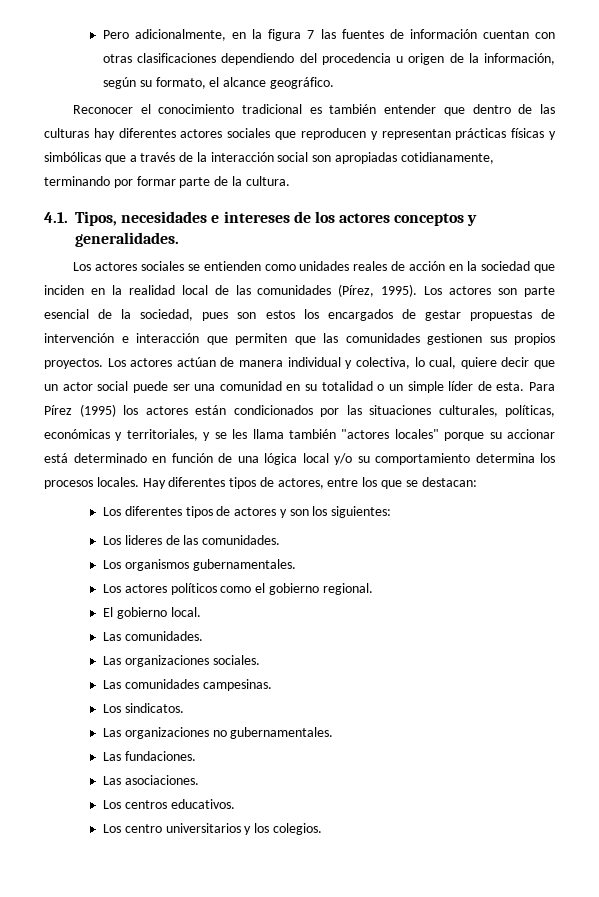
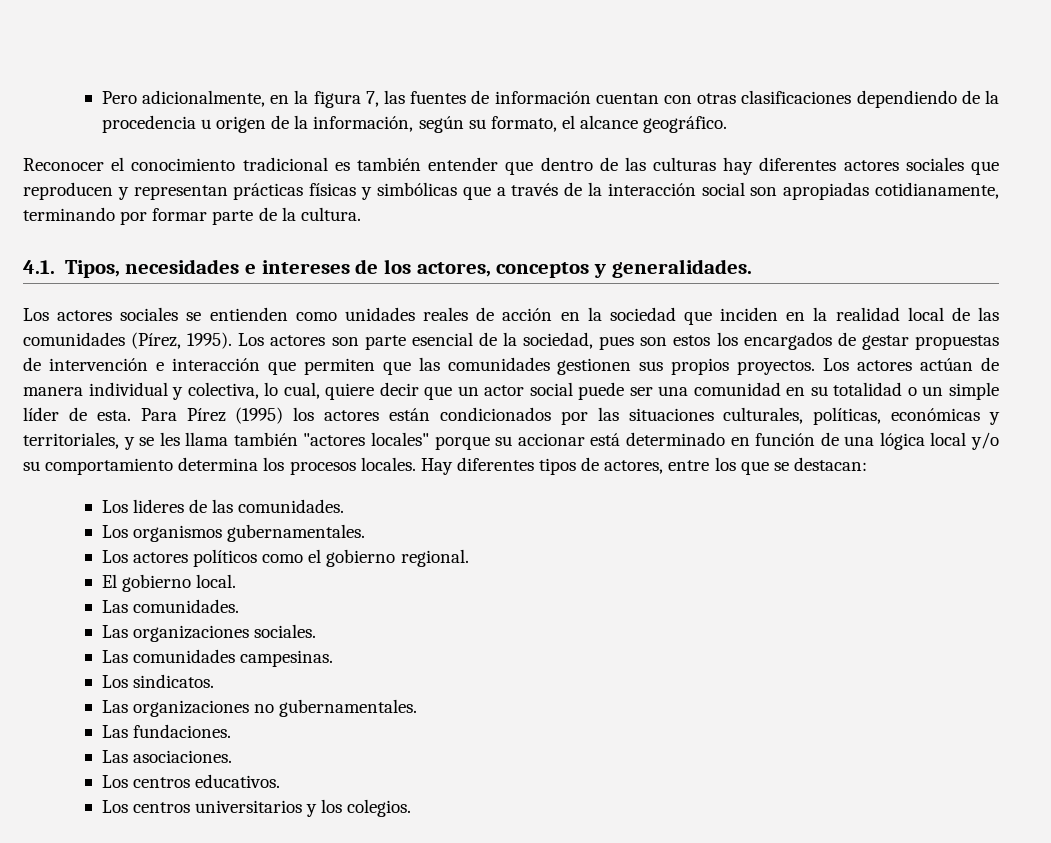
[307,30,315,39] 7 -> [365,91,379,107] 7,
[299,53,317,63] del -> [961,90,1000,104] de la
[339,213,391,223] actores -> [416,262,491,277] actores,
[102,506,392,518] // Los diferentes tipos de actores y son los siguientes: -> (867, 464) none
[124,824,162,833] centro -> [132,802,190,813] centros

